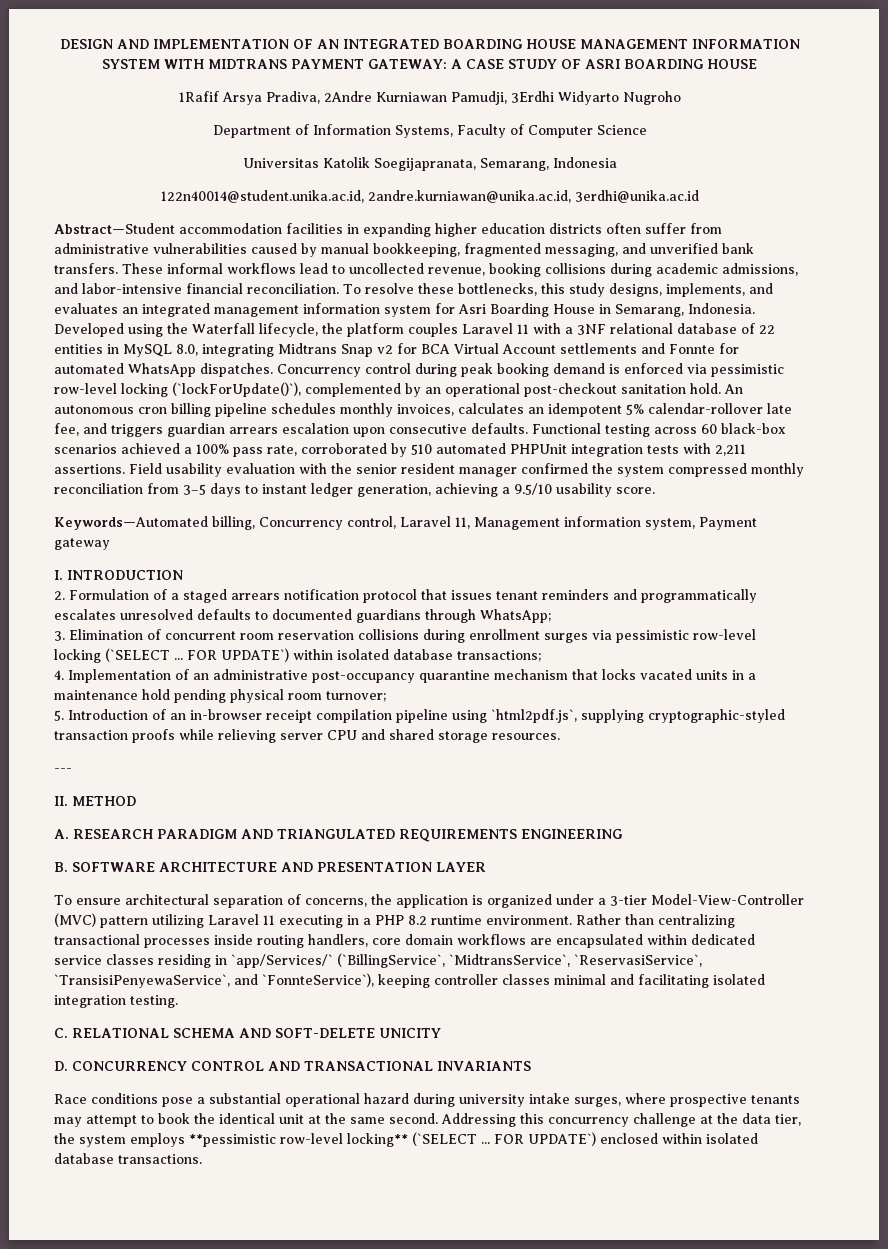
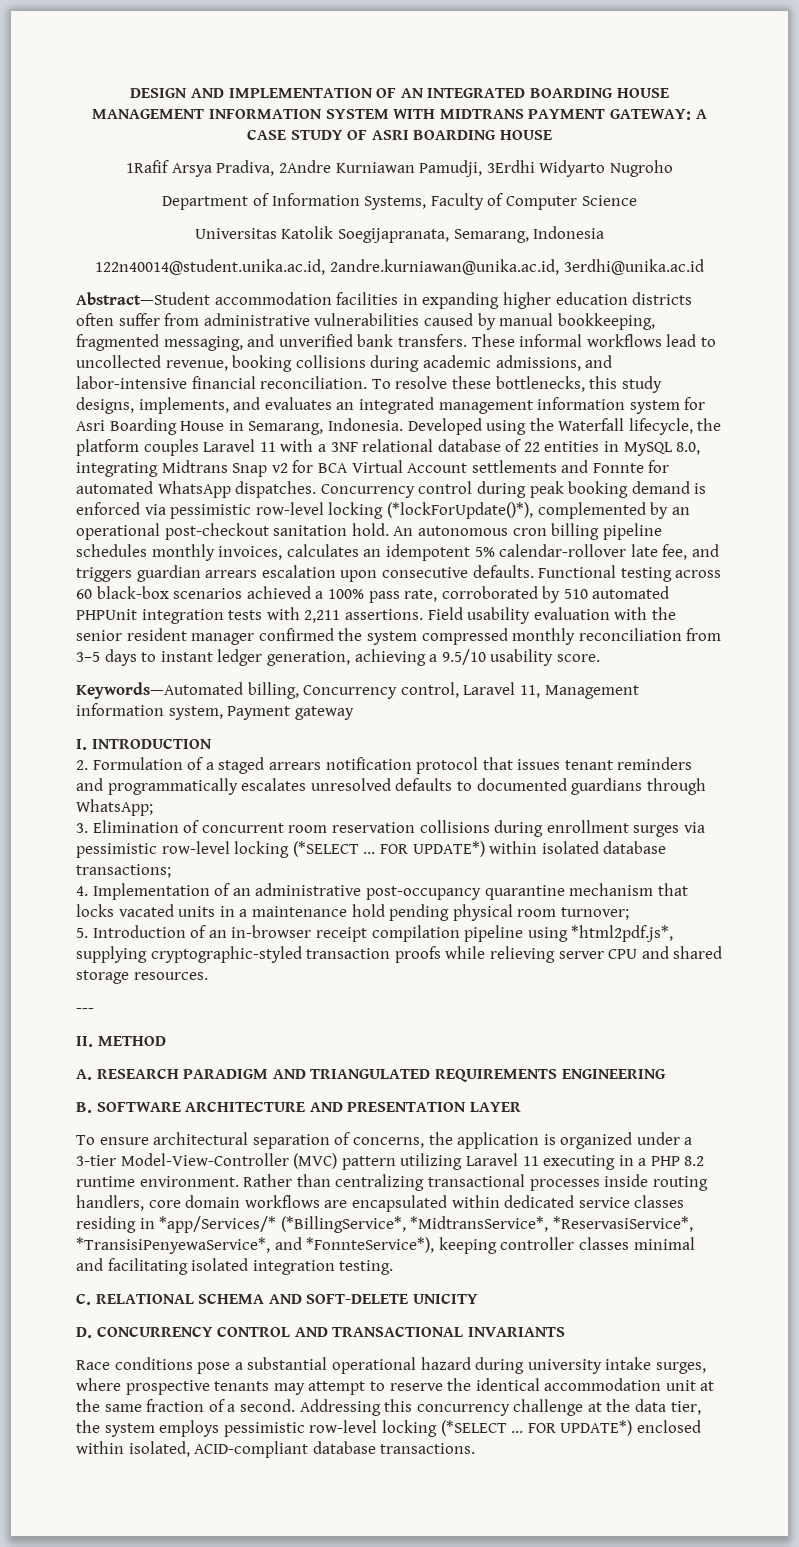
[172,382,301,397] (`lockForUpdate()`), -> [386,502,533,519] (*lockForUpdate()*),
[105,648,289,662] (`SELECT ... FOR UPDATE`) -> [292,841,485,857] (*SELECT ... FOR UPDATE*)
[491,709,577,723] `html2pdf.js`, -> [571,925,674,942] *html2pdf.js*,
[231,953,702,968] [54,973,374,988] `app/Services/` (`BillingService`, `MidtransService`, `ReservasiService`, `TransisiPenyewaService`, and `FonnteService`), -> [159,1216,693,1233] [76,1237,435,1254] *app/Services/* (*BillingService*, *MidtransService*, *ReservasiService*, *TransisiPenyewaService*, and *FonnteService*),
[158,1113,190,1124] book -> [389,1383,443,1391] reserve
(275, 1118) none -> [544,1378,662,1391] accommodation
(385, 1120) none -> [146,1399,236,1412] fraction of a
[189,1132,596,1147] **pessimistic row-level locking** (`SELECT ... FOR UPDATE`) -> [223,1420,633,1437] pessimistic row-level locking (*SELECT ... FOR UPDATE*)
[706,1133,758,1144] isolated -> [128,1441,309,1458] isolated, ACID-compliant

